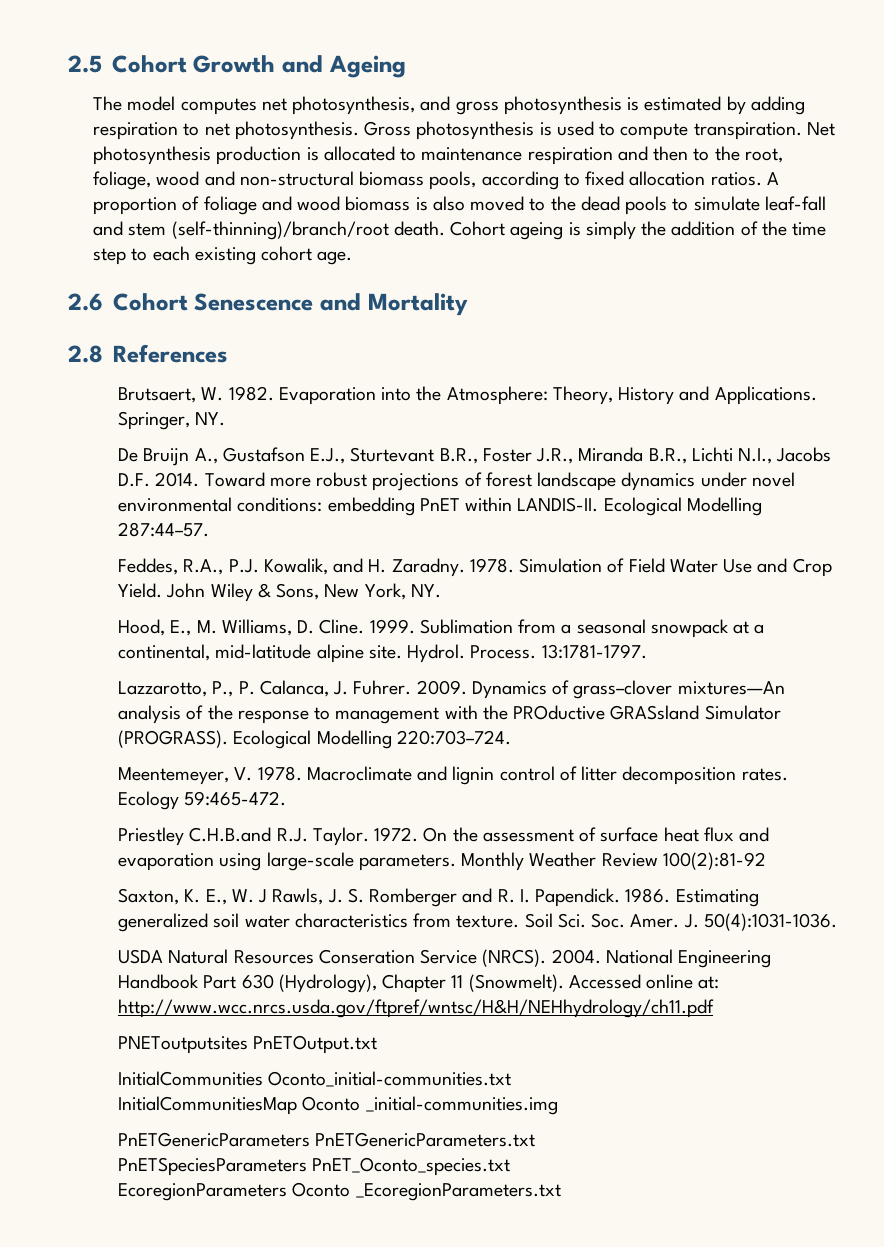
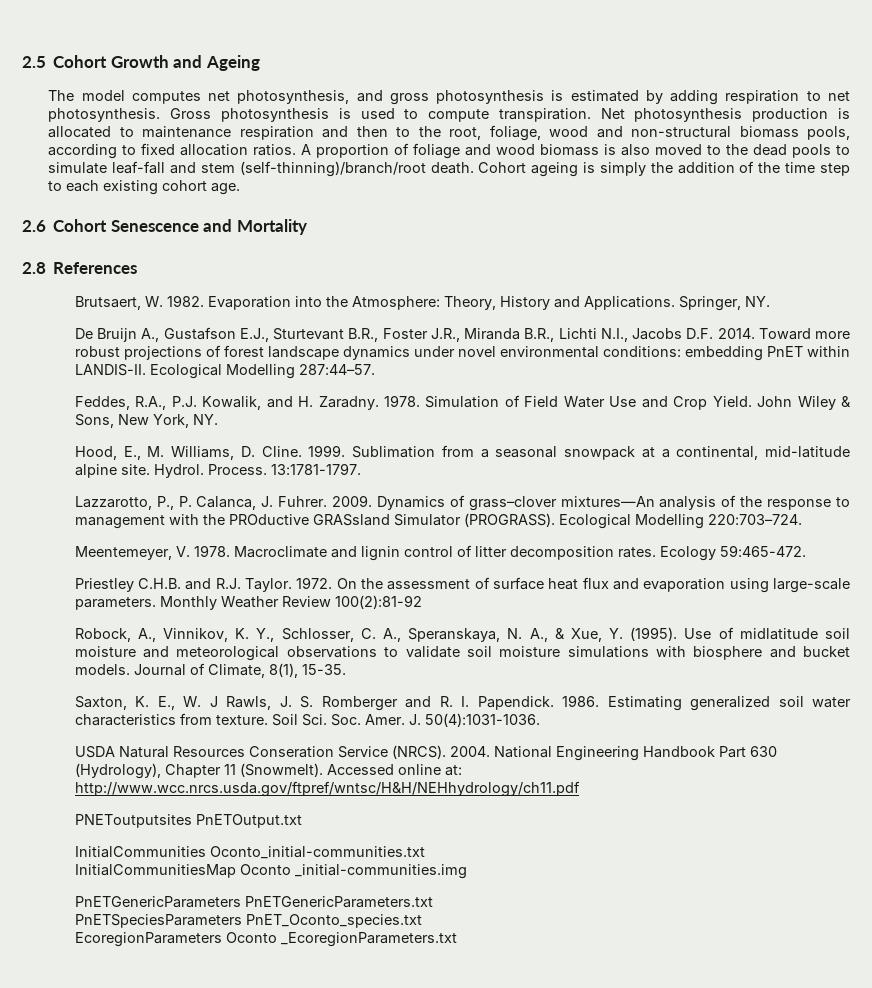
[189,827,272,842] C.H.B.and -> [138,578,212,590] C.H.B. and
(766, 861) none -> [74,627,850,642] [74,646,850,661] [74,663,346,678] // Robock, A., Vinnikov, K. Y., Schlosser, C. A., Speranskaya, N. A., & Xue, Y. (1995). Use of midlatitude soil moisture and meteorological observations to validate soil moisture simulations with biosphere and bucket models. Journal of Climate, 8(1), 15-35.

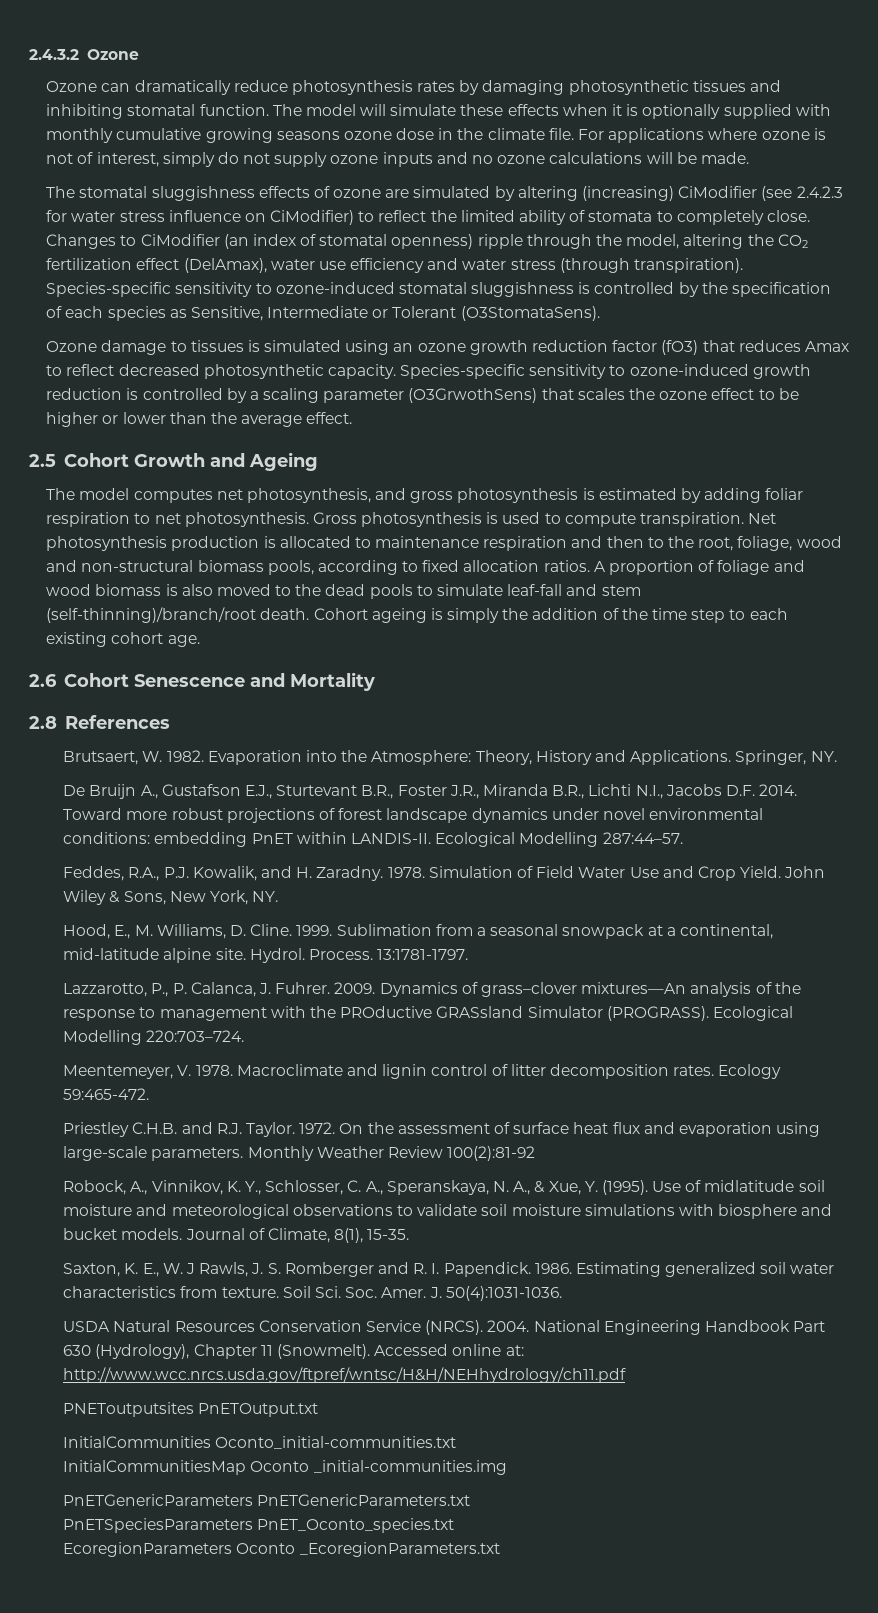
(22, 62) none -> [29,49,139,60] [46,80,781,95] [46,104,831,119] [46,128,826,143] [46,152,749,167] [46,186,843,201] [46,210,810,225] [46,234,808,249] [46,258,743,273] [46,282,831,297] [46,306,600,321] [46,340,849,355] [46,364,811,379] [46,388,799,403] [46,412,353,427] 2.4.3.2 Ozone // Ozone can dramatically reduce photosynthesis rates by damaging photosynthetic tissues and inhibiting stomatal function. The model will simulate these effects when it is optionally supplied with monthly cumulative growing seasons ozone dose in the climate file. For applications where ozone is not of interest, simply do not supply ozone inputs and no ozone calculations will be made. // The stomatal sluggishness effects of ozone are simulated by altering (increasing) CiModifier (see 2.4.2.3 for water stress influence on CiModifier) to reflect the limited ability of stomata to completely close. Changes to CiModifier (an index of stomatal openness) ripple through the model, altering the CO2 fertilization effect (DelAmax), water use efficiency and water stress (through transpiration). Species-specific sensitivity to ozone-induced stomatal sluggishness is controlled by the specification of each species as Sensitive, Intermediate or Tolerant (O3StomataSens). // Ozone damage to tissues is simulated using an ozone growth reduction factor (fO3) that reduces Amax to reflect decreased photosynthetic capacity. Species-specific sensitivity to ozone-induced growth reduction is controlled by a scaling parameter (O3GrwothSens) that scales the ozone effect to be higher or lower than the average effect. //
(719, 97) none -> [765,488,804,500] foliar
[248,746,334,758] Conseration -> [258,1320,362,1332] Conservation

